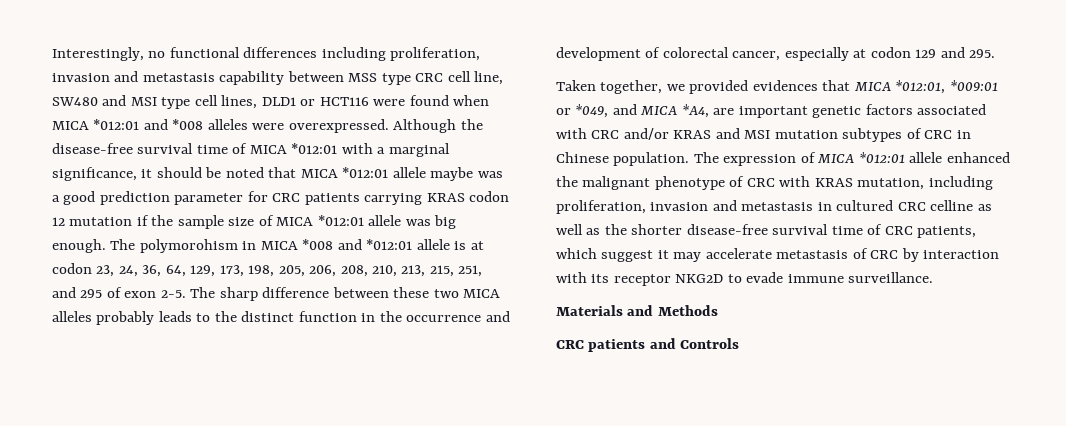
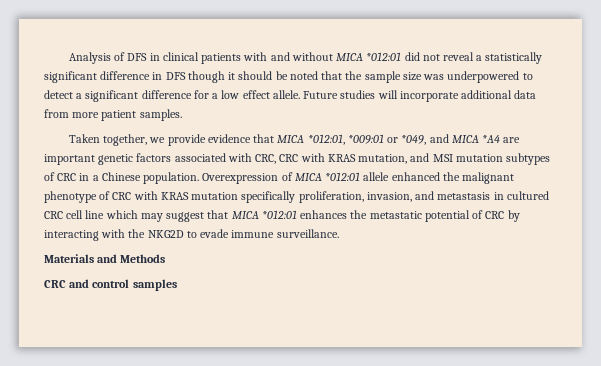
[52,47,481,61] [52,71,504,85] [52,95,490,109] [52,119,483,133] [52,143,450,157] [52,167,137,181] Interestingly, no functional differences including proliferation, invasion and metastasis capability between MSS type CRC cell line, SW480 and MSI type cell lines, DLD1 or HCT116 were found when MICA *012:01 and *008 alleles were overexpressed. Although the disease-free survival time of MICA *012:01 with a marginal significance, -> [68,52,543,64] [44,71,225,83] Analysis of DFS in clinical patients with and without MICA *012:01 did not reveal a statistically significant difference in DFS though
[300,167,503,181] [52,191,510,205] [52,215,457,229] [52,239,484,253] [52,263,483,277] [52,287,501,301] [52,311,510,325] [556,47,996,61] MICA *012:01 allele maybe was a good prediction parameter for CRC patients carrying KRAS codon 12 mutation if the sample size of MICA *012:01 allele was big enough. The polymorohism in MICA *008 and *012:01 allele is at codon 23, 24, 36, 64, 129, 173, 198, 205, 206, 208, 210, 213, 215, 251, and 295 of exon 2-5. The sharp difference between these two MICA alleles probably leads to the distinct function in the occurrence and development of colorectal cancer, especially at codon 129 and 295. -> [345,71,533,83] [44,90,537,102] [44,109,182,121] the sample size was underpowered to detect a significant difference for a low effect allele. Future studies will incorporate additional data from more patient samples.
[689,80,818,94] provided evidences -> [167,134,251,146] provide evidence
[681,104,709,118] *A4, -> [481,135,500,143] *A4
[591,128,712,140] CRC and/or KRAS -> [255,153,408,164] CRC, CRC with KRAS mutation,
(971, 134) none -> [92,175,99,181] a
[693,152,797,166] The expression -> [202,173,279,184] Overexpression
[857,176,993,190] [556,200,709,214] mutation, including proliferation, invasion -> [191,191,412,203] mutation specifically proliferation, invasion,
[930,200,992,211] [556,224,977,238] [556,248,1000,262] [556,272,671,286] celline as well as the shorter disease-free survival time of CRC patients, which suggest it may accelerate metastasis of CRC by interaction with its receptor -> [66,210,520,222] [44,229,146,241] cell line which may suggest that MICA *012:01 enhances the metastatic potential of CRC by interacting with the
[588,338,740,352] patients and Controls -> [69,279,177,291] and control samples

